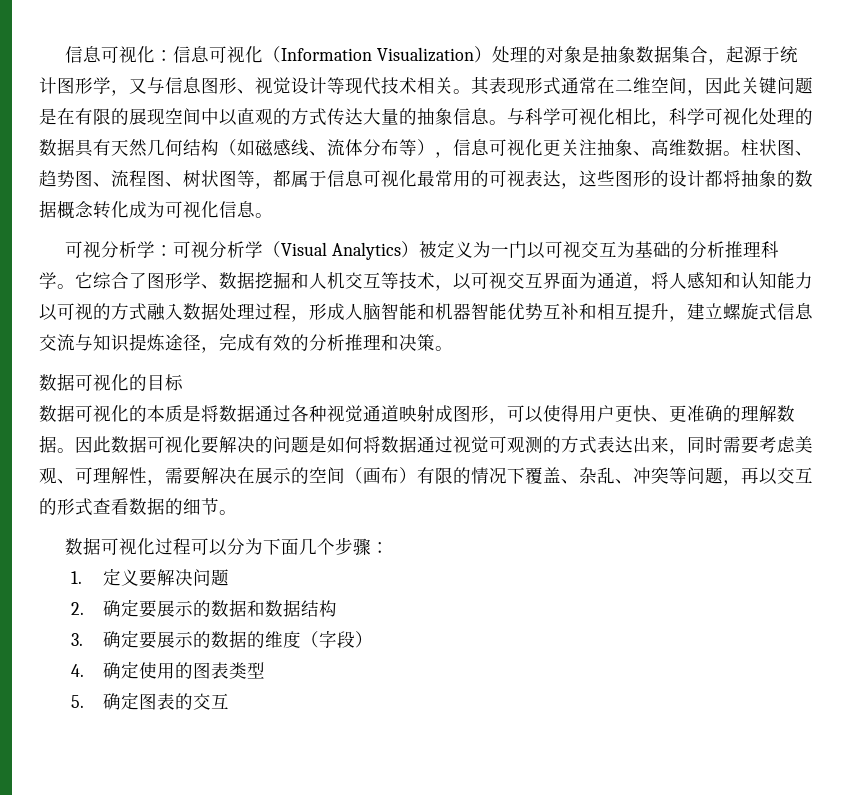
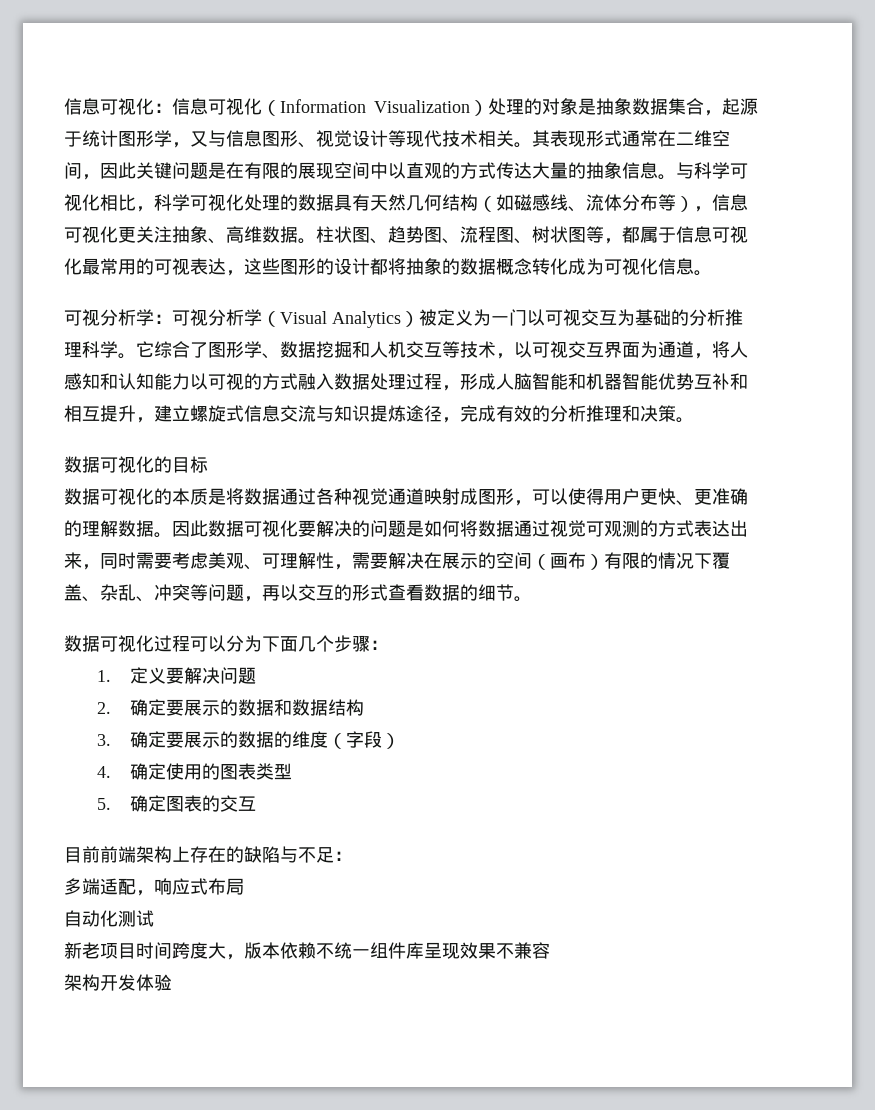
(229, 701) none -> [64,846,352,863] [64,878,244,896] [64,910,154,927] [64,942,550,960] [64,974,172,991] // 目前前端架构上存在的缺陷与不足： // 多端适配，响应式布局 // 自动化测试 // 新老项目时间跨度大，版本依赖不统一组件库呈现效果不兼容 // 架构开发体验

